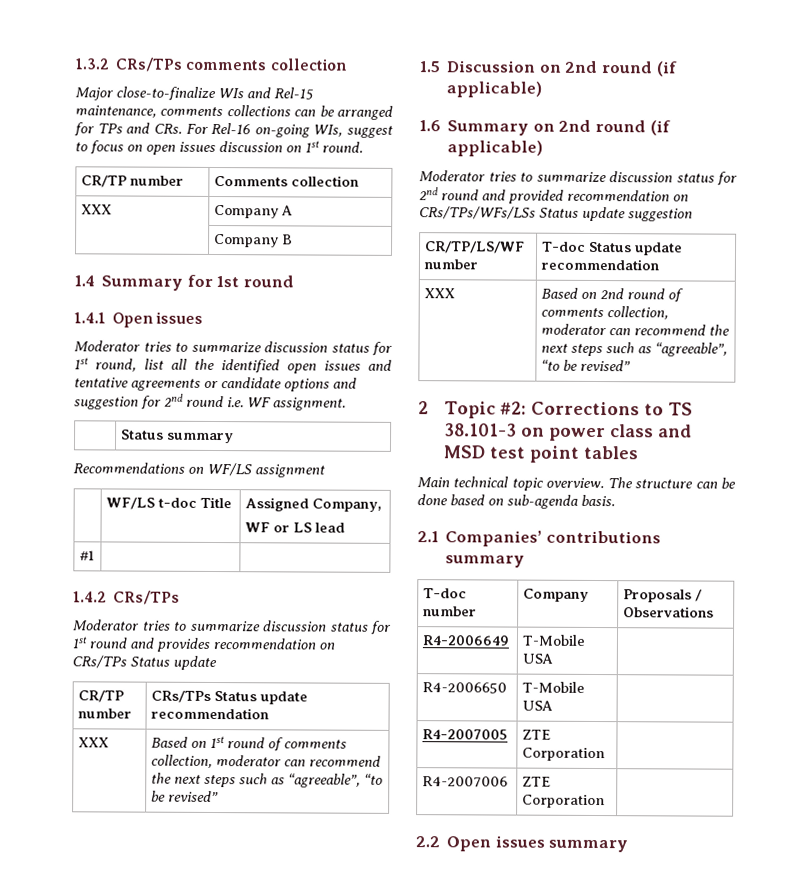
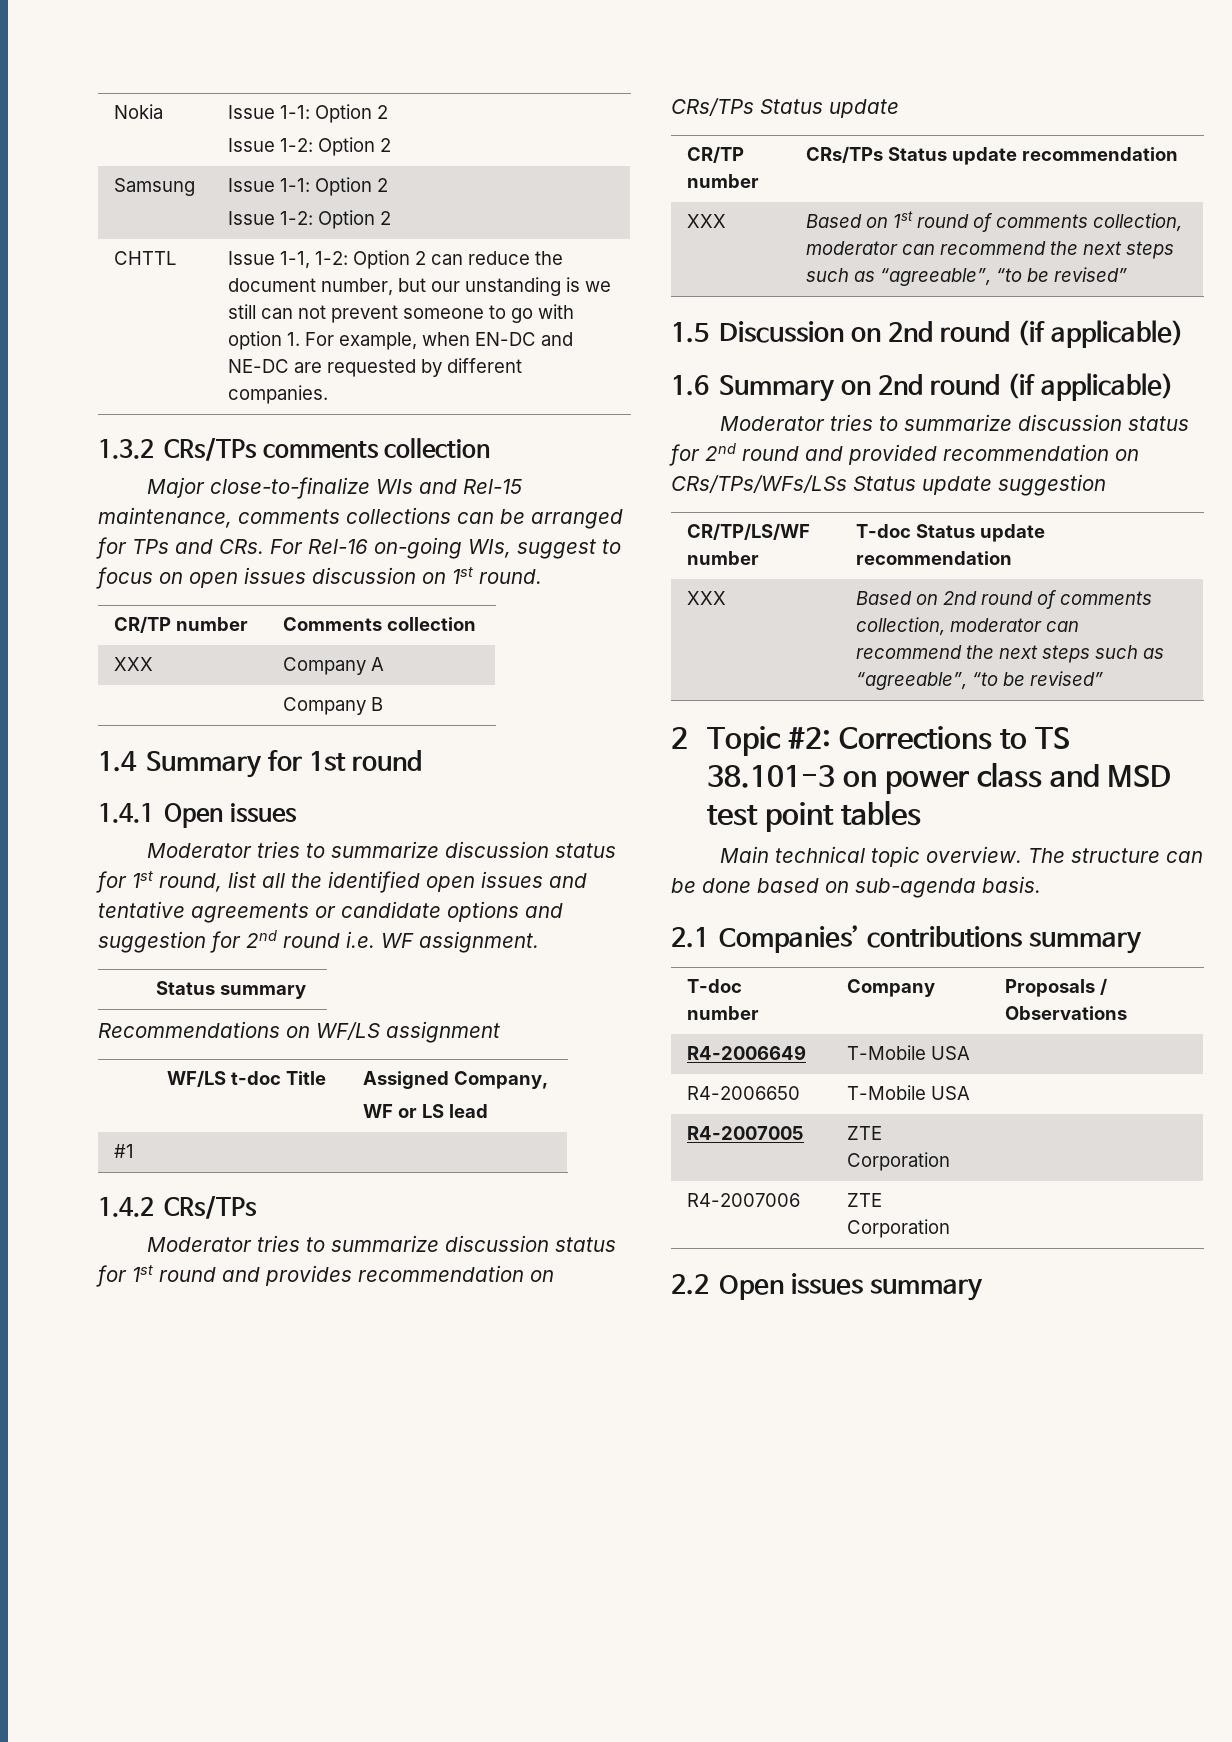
(75, 64) none -> [114,104,164,119] [228,104,389,123] [228,137,392,156] [114,178,196,196] [228,177,389,196] [228,210,392,229] [114,251,177,265] [228,250,564,269] [228,277,612,296] [228,304,575,323] [228,331,574,350] [228,358,523,377] [228,385,329,404] Nokia | Issue 1-1: Option 2 // Issue 1-2: Option 2 // Samsung | Issue 1-1: Option 2 // Issue 1-2: Option 2 // CHTTL | Issue 1-1, 1-2: Option 2 can reduce the document number, but our unstanding is we still can not prevent someone to go with option 1. For example, when EN-DC and NE-DC are requested by different companies. //

